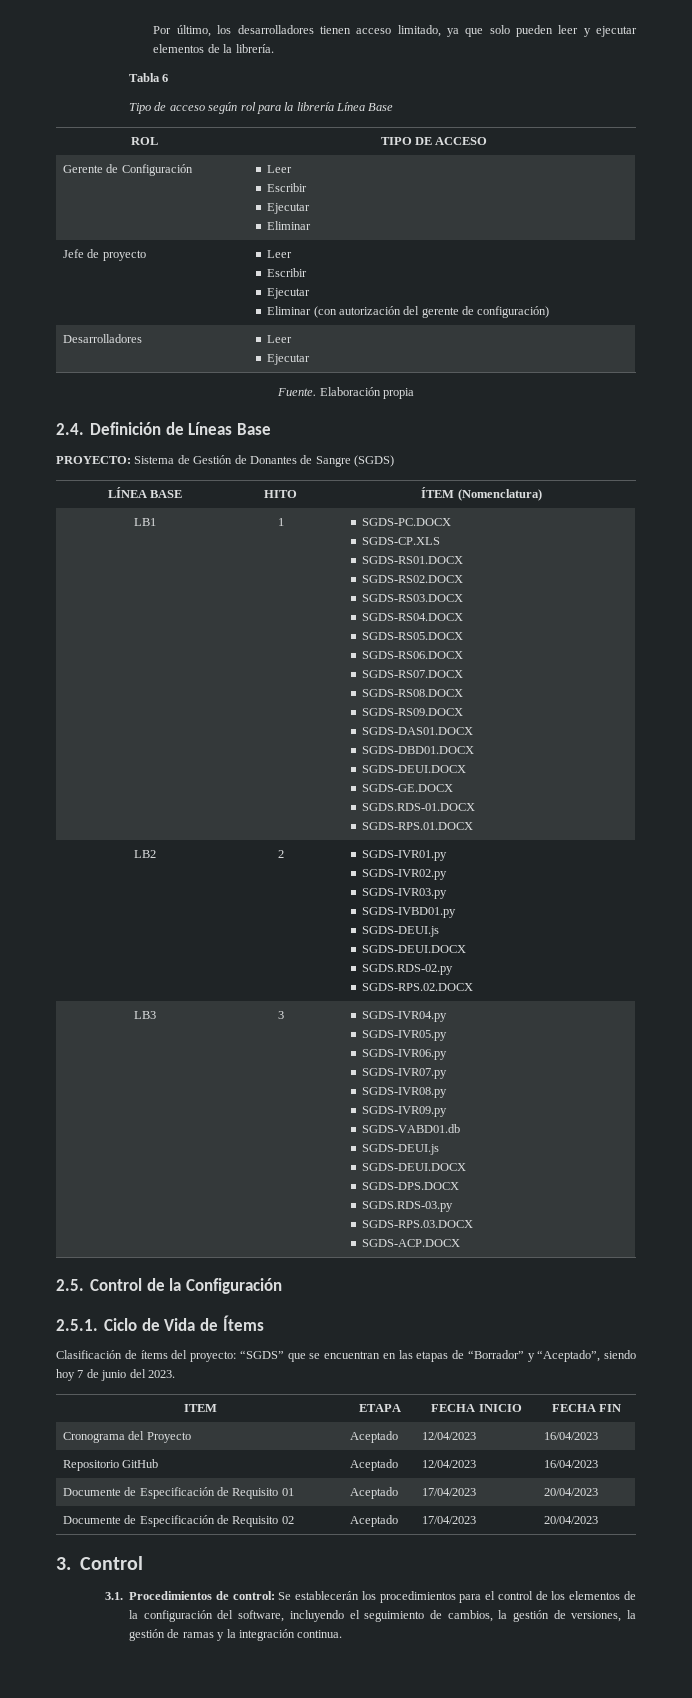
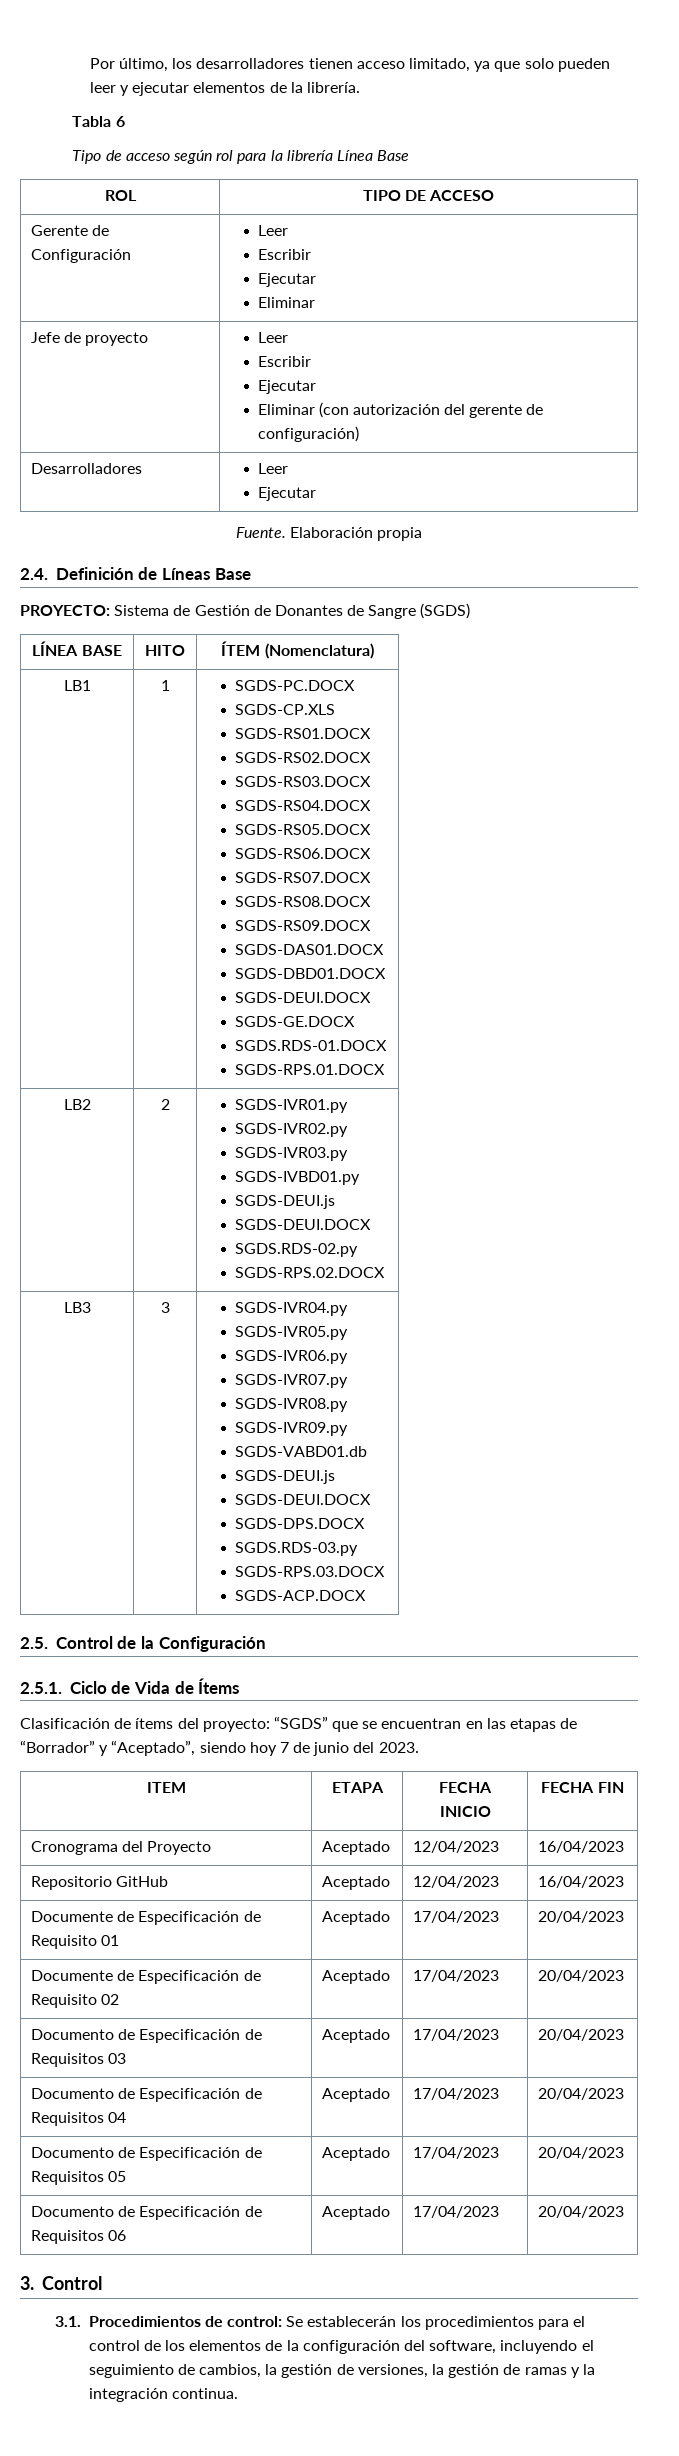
(598, 1520) none -> [31,2029,262,2043] [31,2053,127,2067] [322,2029,391,2043] [413,2029,500,2041] [538,2029,625,2041] [31,2088,262,2102] [31,2112,127,2126] [322,2088,391,2102] [413,2088,500,2100] [538,2088,625,2100] [31,2147,262,2161] [31,2171,127,2185] [322,2147,391,2161] [413,2147,500,2159] [538,2147,625,2159] [31,2206,262,2220] [31,2230,127,2244] [322,2206,391,2220] [413,2206,500,2218] [538,2206,625,2218] // Documento de Especificación de Requisitos 03 | Aceptado | 17/04/2023 | 20/04/2023 // Documento de Especificación de Requisitos 04 | Aceptado | 17/04/2023 | 20/04/2023 // Documento de Especificación de Requisitos 05 | Aceptado | 17/04/2023 | 20/04/2023 // Documento de Especificación de Requisitos 06 | Aceptado | 17/04/2023 | 20/04/2023

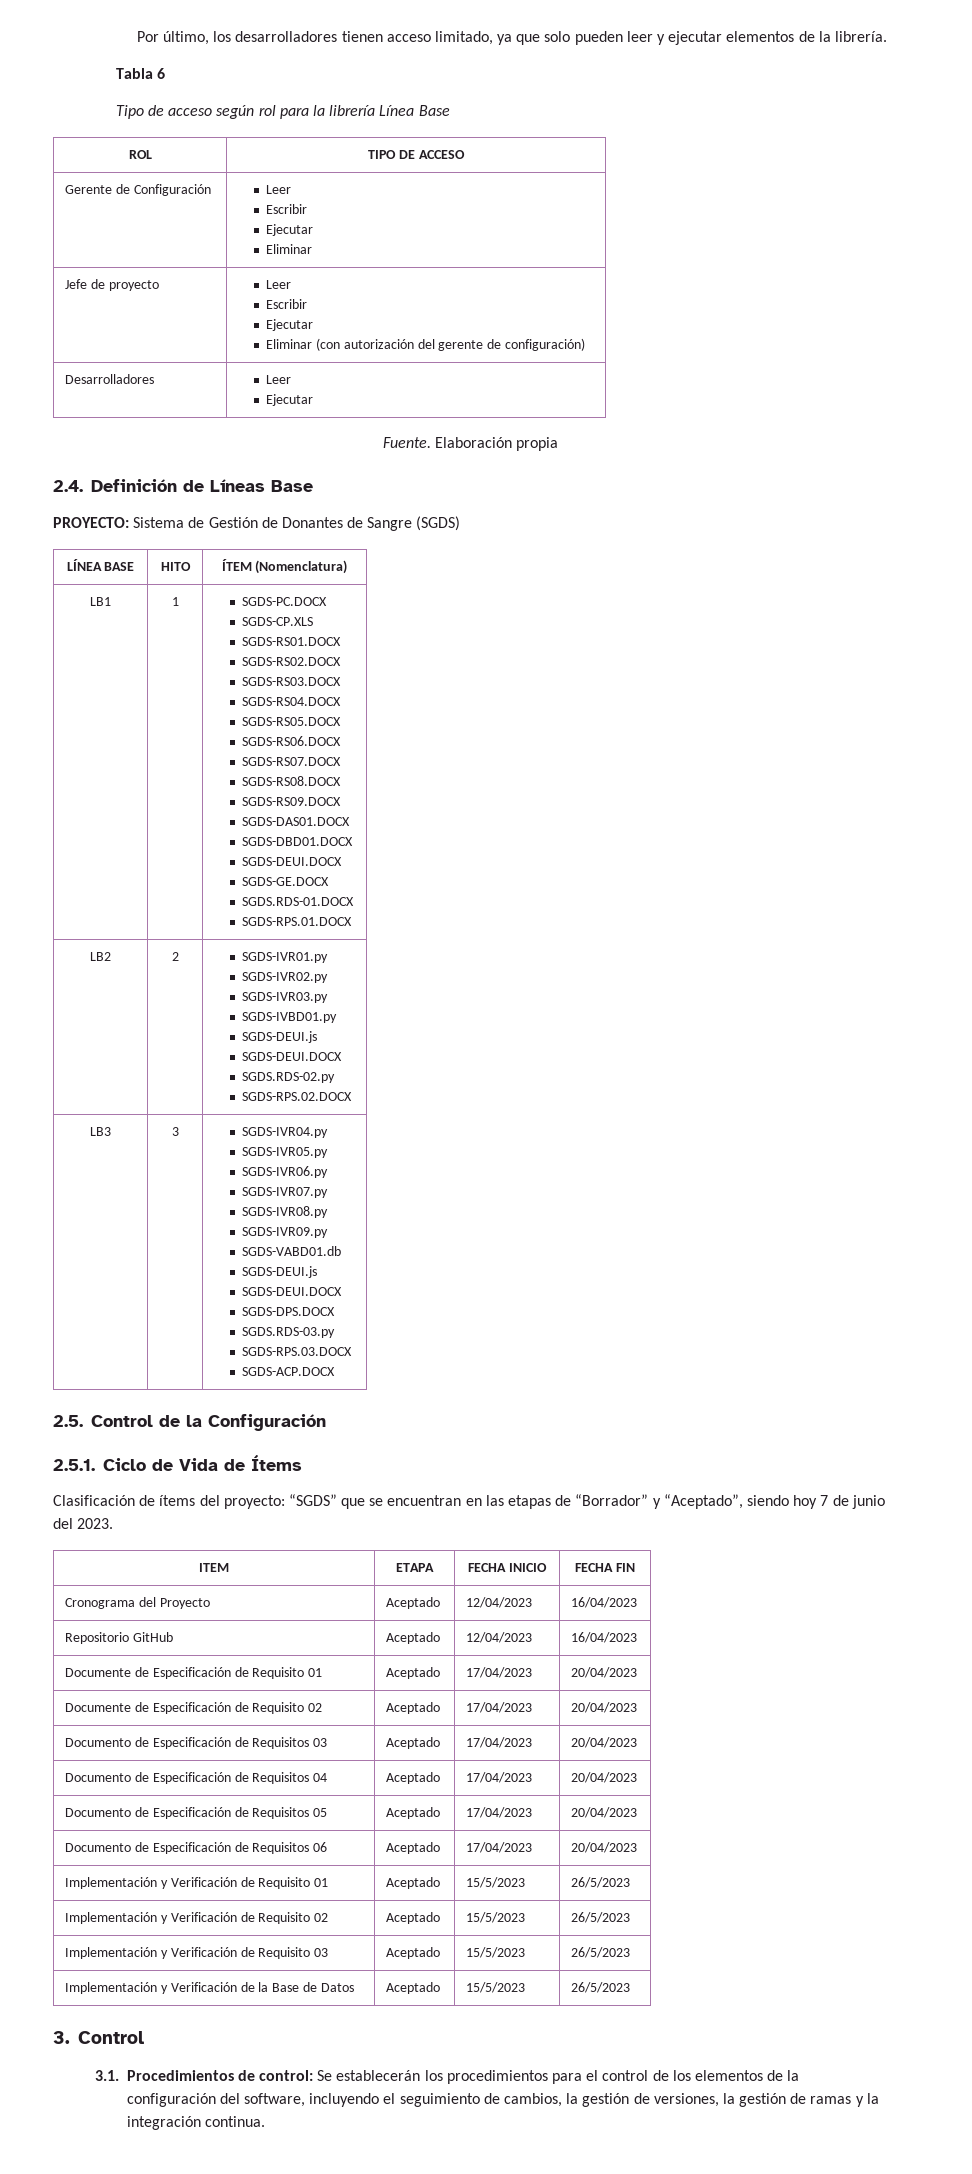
(625, 2212) none -> [65,1877,329,1889] [386,1877,441,1889] [466,1877,526,1888] [571,1877,631,1888] [65,1912,329,1924] [386,1912,441,1924] [466,1912,526,1923] [571,1912,631,1923] [65,1947,329,1959] [386,1947,441,1959] [466,1947,526,1958] [571,1947,631,1958] [65,1982,354,1994] [386,1982,441,1994] [466,1982,526,1993] [571,1982,631,1993] // Implementación y Verificación de Requisito 01 | Aceptado | 15/5/2023 | 26/5/2023 // Implementación y Verificación de Requisito 02 | Aceptado | 15/5/2023 | 26/5/2023 // Implementación y Verificación de Requisito 03 | Aceptado | 15/5/2023 | 26/5/2023 // Implementación y Verificación de la Base de Datos | Aceptado | 15/5/2023 | 26/5/2023

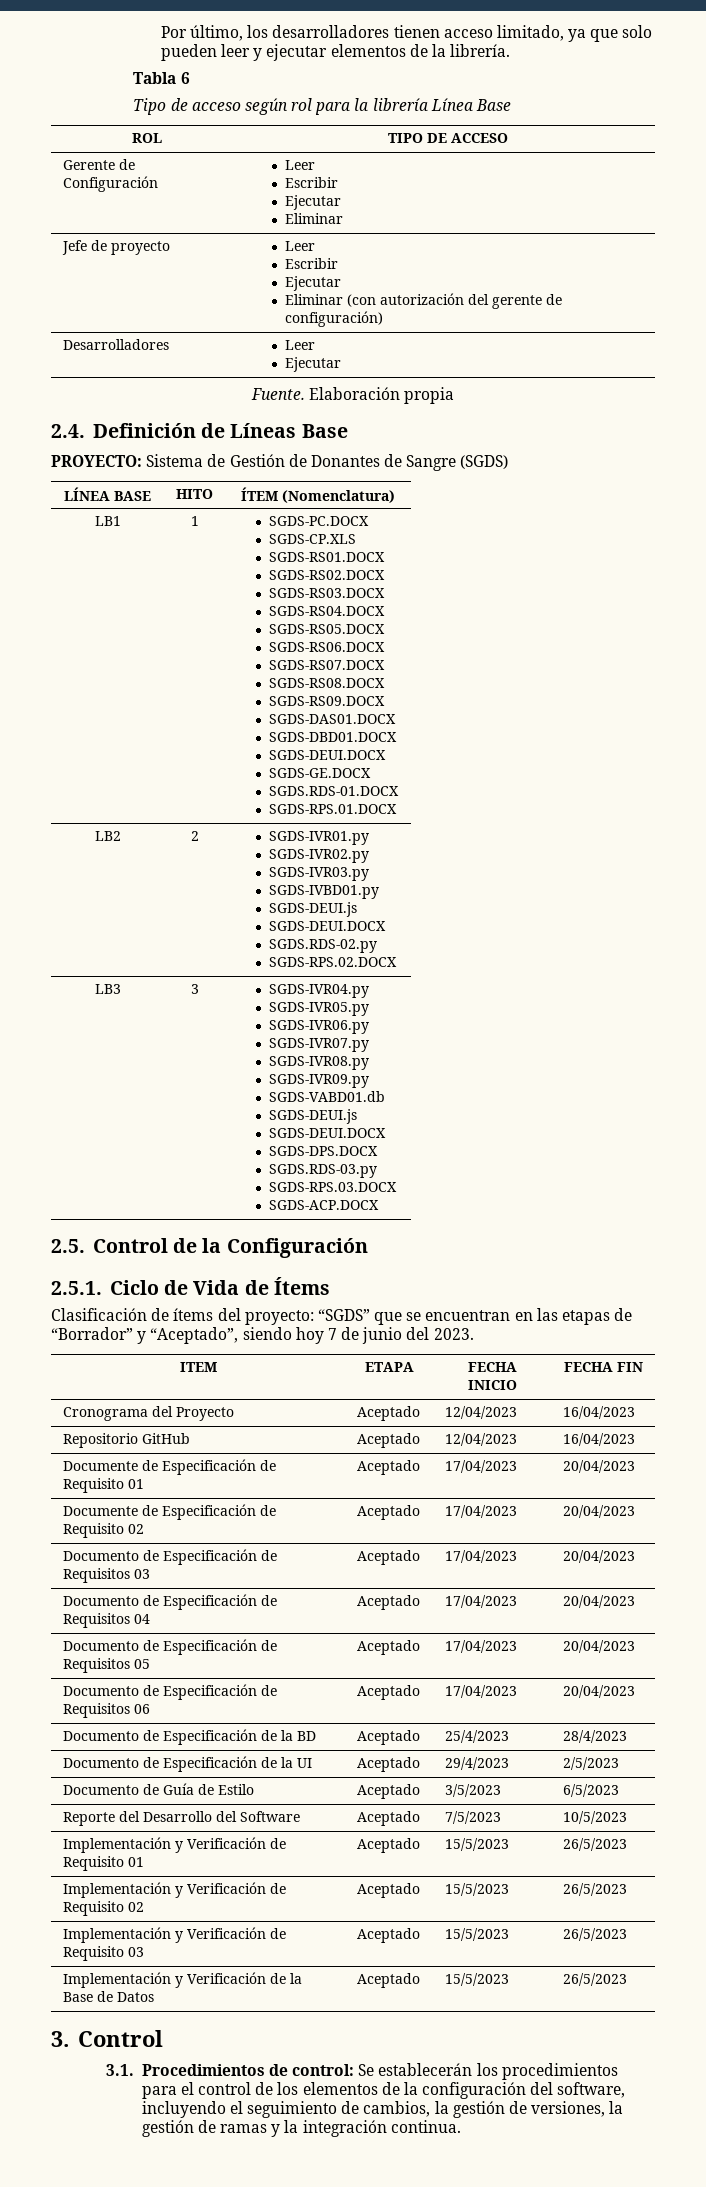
(638, 1847) none -> [62,1729,316,1745] [356,1730,420,1745] [444,1730,509,1743] [562,1730,627,1743] [62,1756,312,1772] [356,1757,420,1772] [444,1757,509,1770] [562,1757,619,1770] [62,1783,254,1795] [356,1784,420,1799] [444,1784,501,1797] [562,1784,619,1797] [62,1811,300,1826] [356,1811,420,1826] [444,1811,501,1824] [562,1811,627,1824] // Documento de Especificación de la BD | Aceptado | 25/4/2023 | 28/4/2023 // Documento de Especificación de la UI | Aceptado | 29/4/2023 | 2/5/2023 // Documento de Guía de Estilo | Aceptado | 3/5/2023 | 6/5/2023 // Reporte del Desarrollo del Software | Aceptado | 7/5/2023 | 10/5/2023

